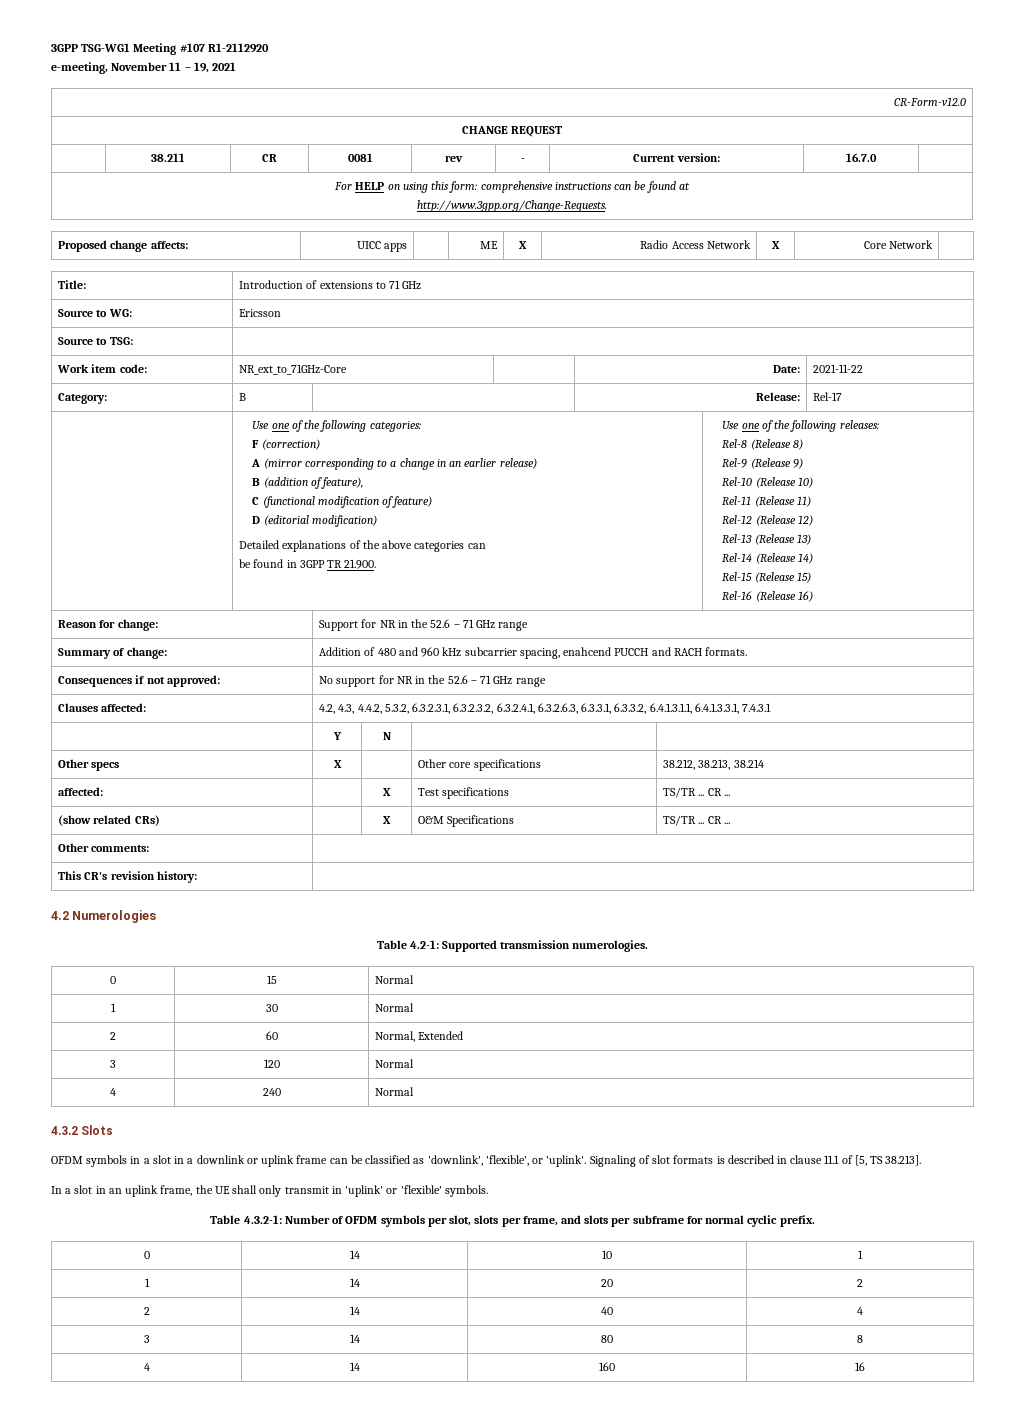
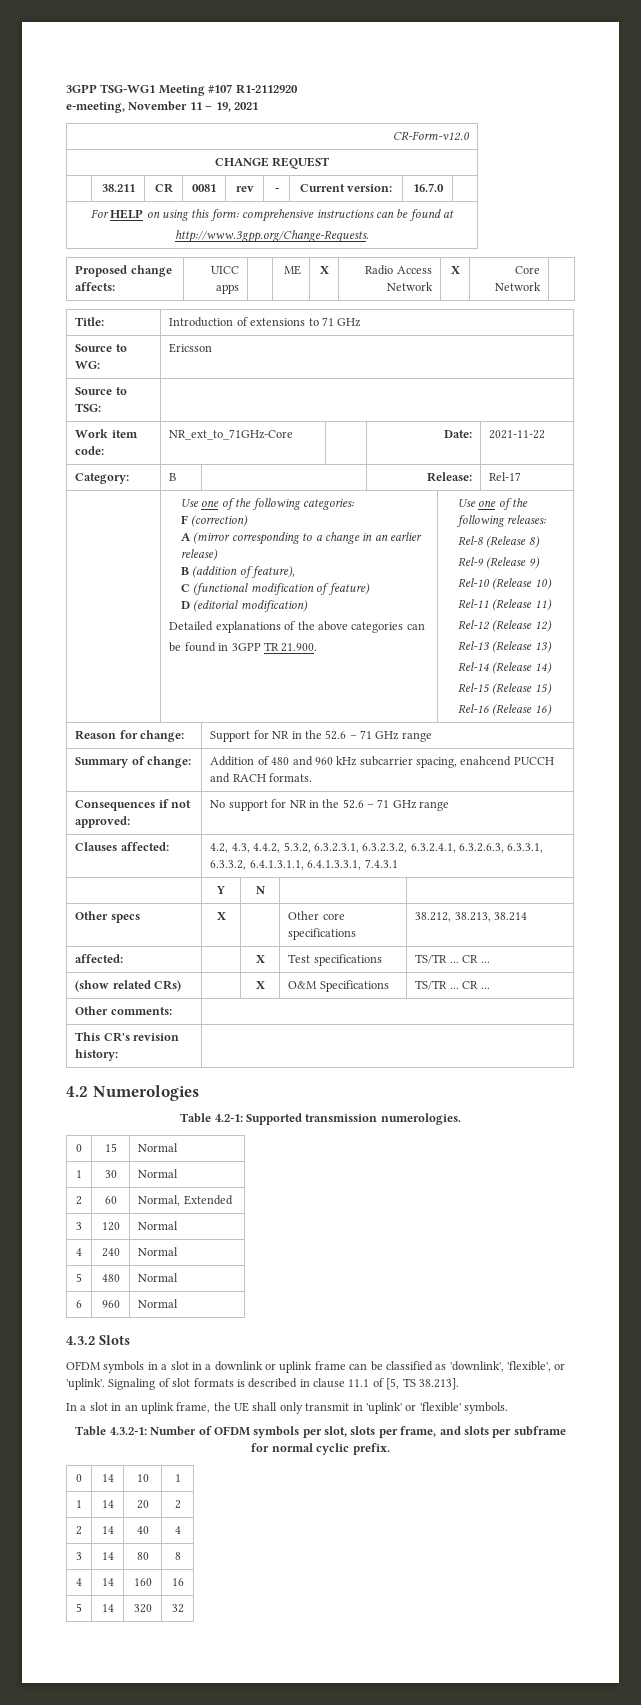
(415, 1091) none -> [76,1273,82,1282] [101,1274,120,1282] [138,1273,179,1282] [76,1300,82,1308] [101,1300,120,1308] [138,1299,179,1308] // 5 | 480 | Normal // 6 | 960 | Normal
(865, 1366) none -> [76,1603,82,1612] [101,1604,114,1612] [133,1604,152,1613] [171,1604,184,1613] // 5 | 14 | 320 | 32

